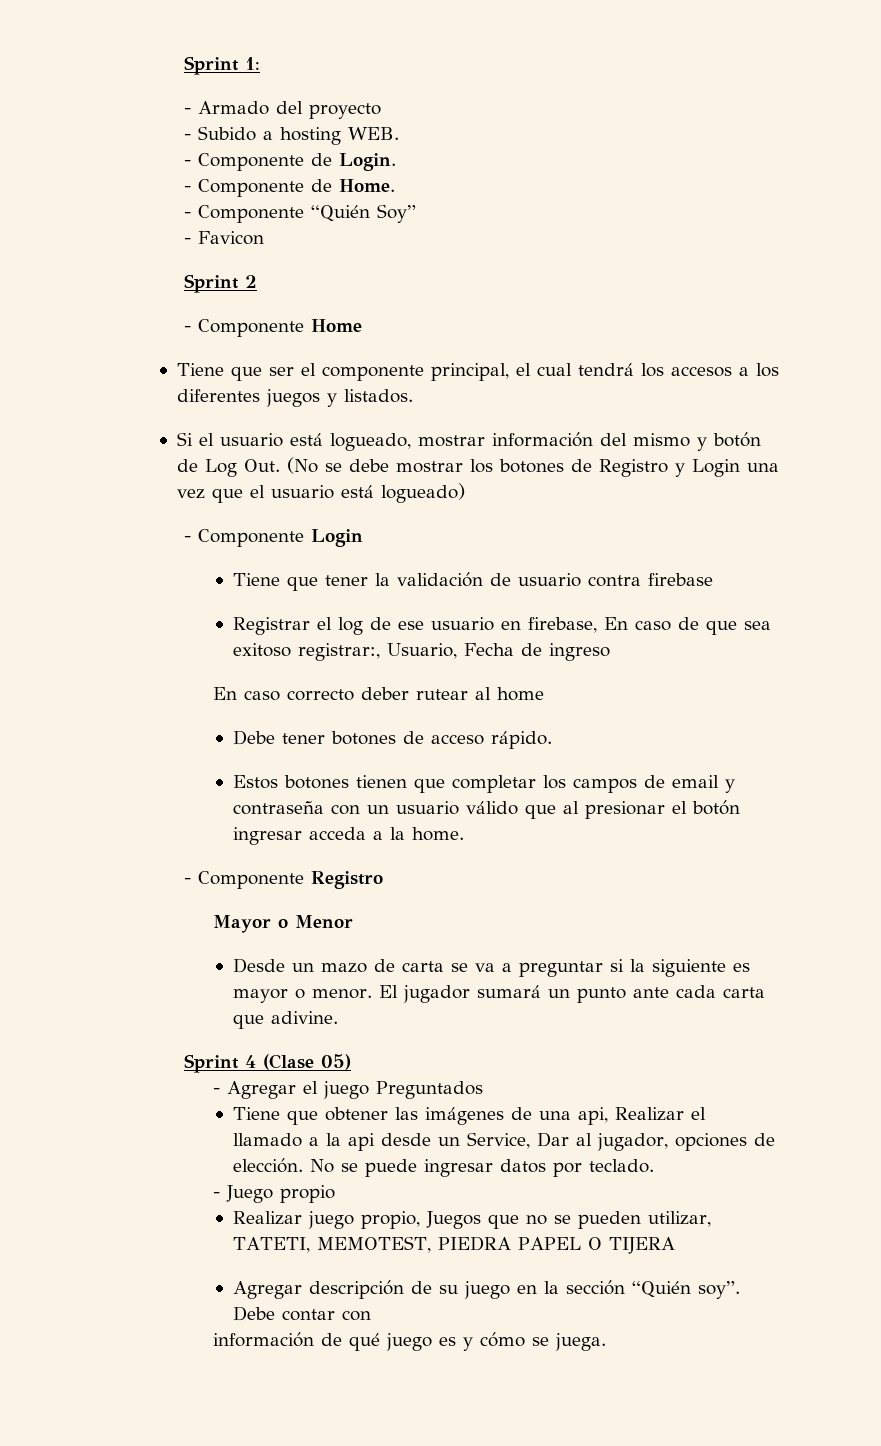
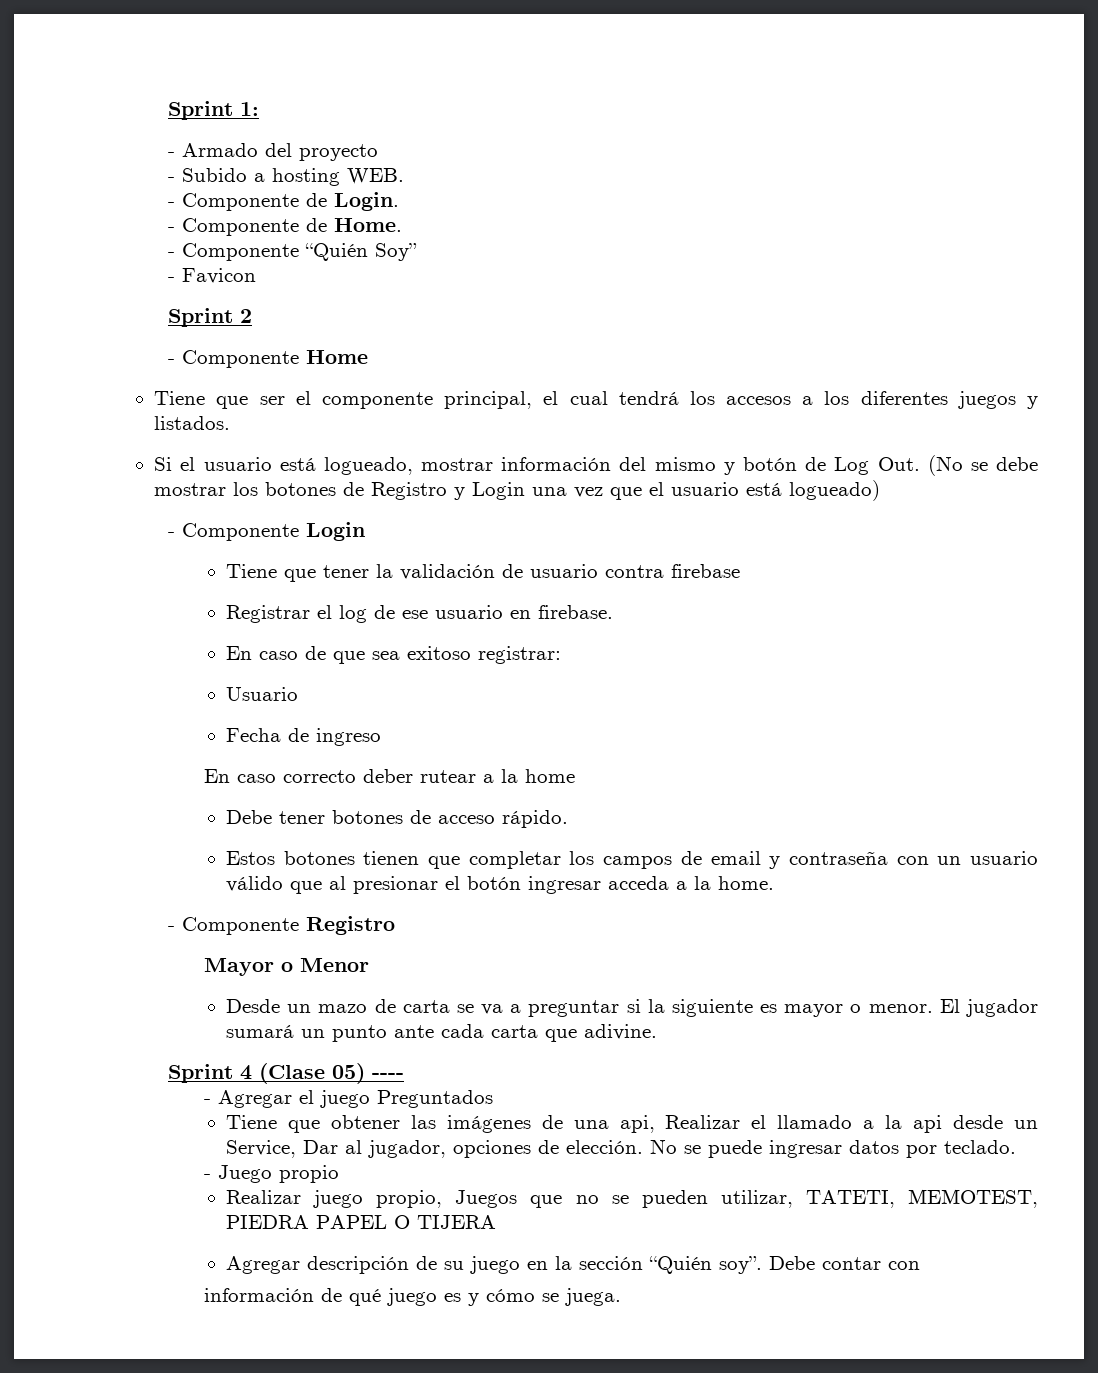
[528,617,598,633] firebase, -> [538,605,614,619] firebase. //
[298,643,458,661] registrar:, Usuario, -> [478,646,562,664] [226,687,299,701] registrar: // Usuario //
[474,687,491,700] al -> [482,769,518,783] a la
(352, 1062) none -> [371,1073,404,1079] ----

